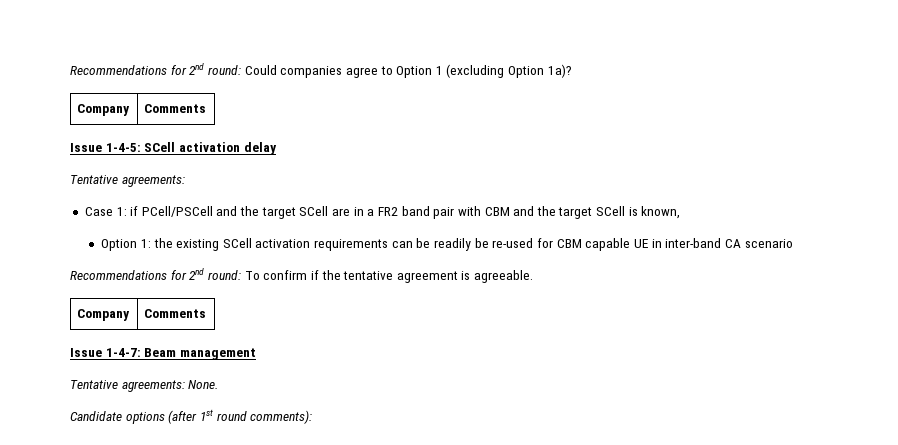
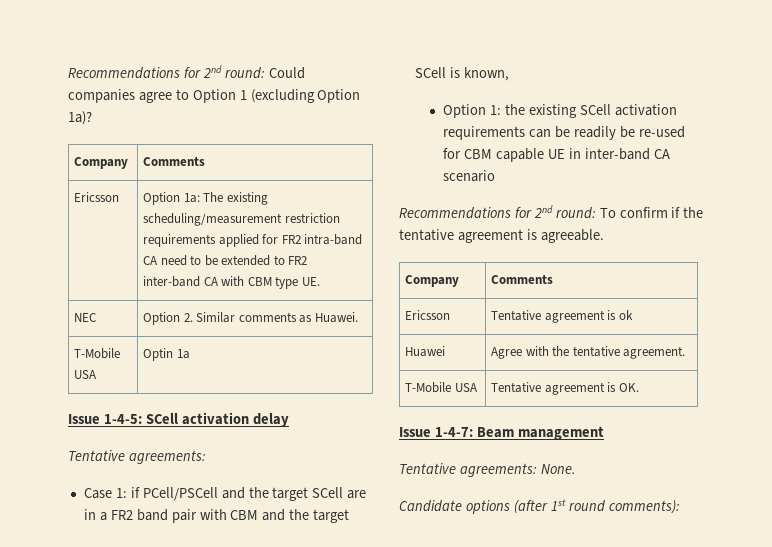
(207, 108) none -> [74,192,120,202] [143,192,268,205] [143,213,340,226] [143,234,363,247] [143,255,308,266] [143,276,320,289] [74,313,97,322] [143,312,358,325] [74,348,121,359] [74,370,98,379] [143,348,190,361] // Ericsson | Option 1a: The existing scheduling/measurement restriction requirements applied for FR2 intra-band CA need to be extended to FR2 inter-band CA with CBM type UE. // NEC | Option 2. Similar comments as Huawei. // T-Mobile USA | Optin 1a
(207, 313) none -> [405,310,451,320] [491,310,633,323] [405,346,446,357] [491,346,686,359] [405,382,478,393] [491,382,639,395] // Ericsson | Tentative agreement is ok // Huawei | Agree with the tentative agreement. // T-Mobile USA | Tentative agreement is OK.

